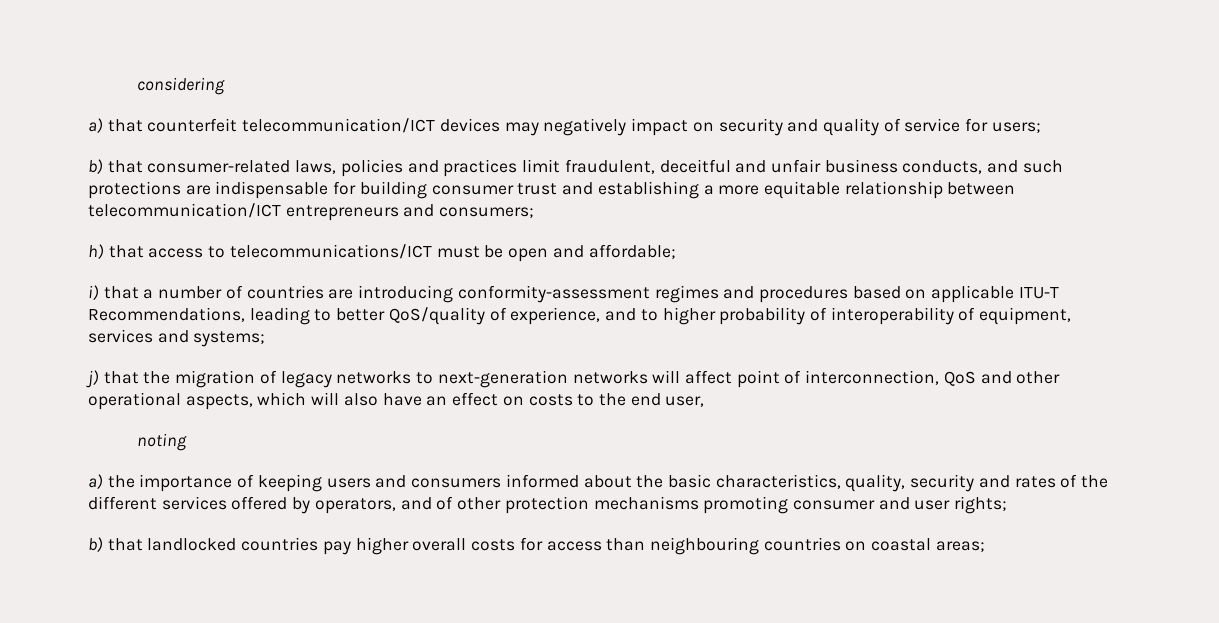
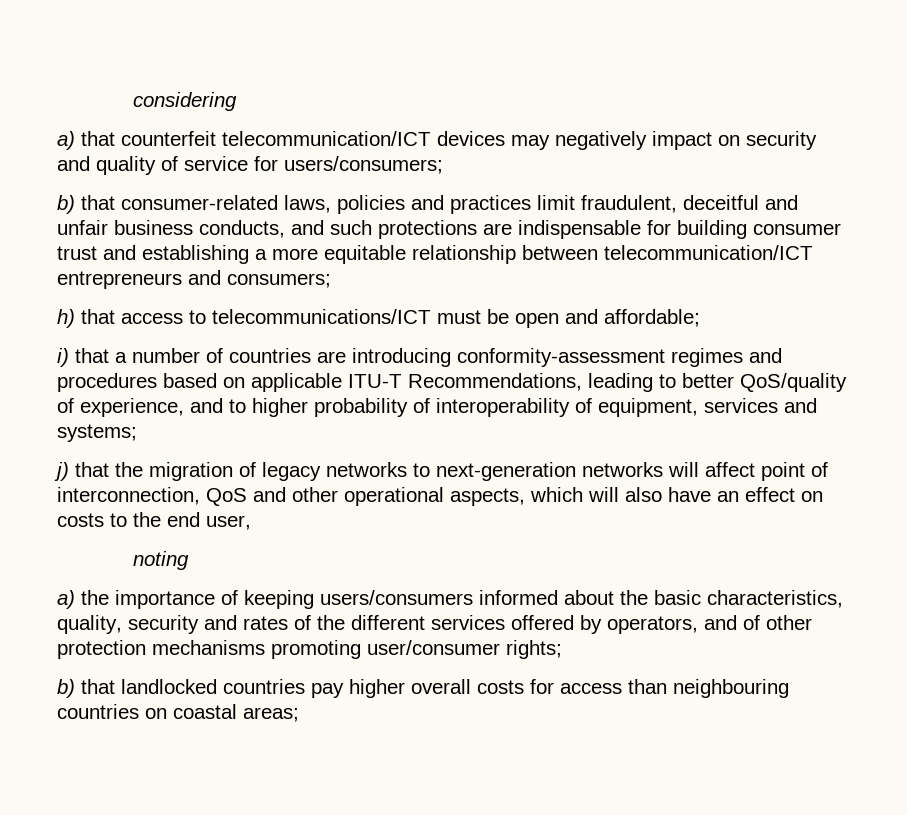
[991,122,1041,133] users; -> [284,156,443,174] users/consumers;
[326,475,502,488] users and consumers -> [320,590,473,605] users/consumers
[792,497,951,510] consumer and user -> [367,640,500,655] user/consumer

